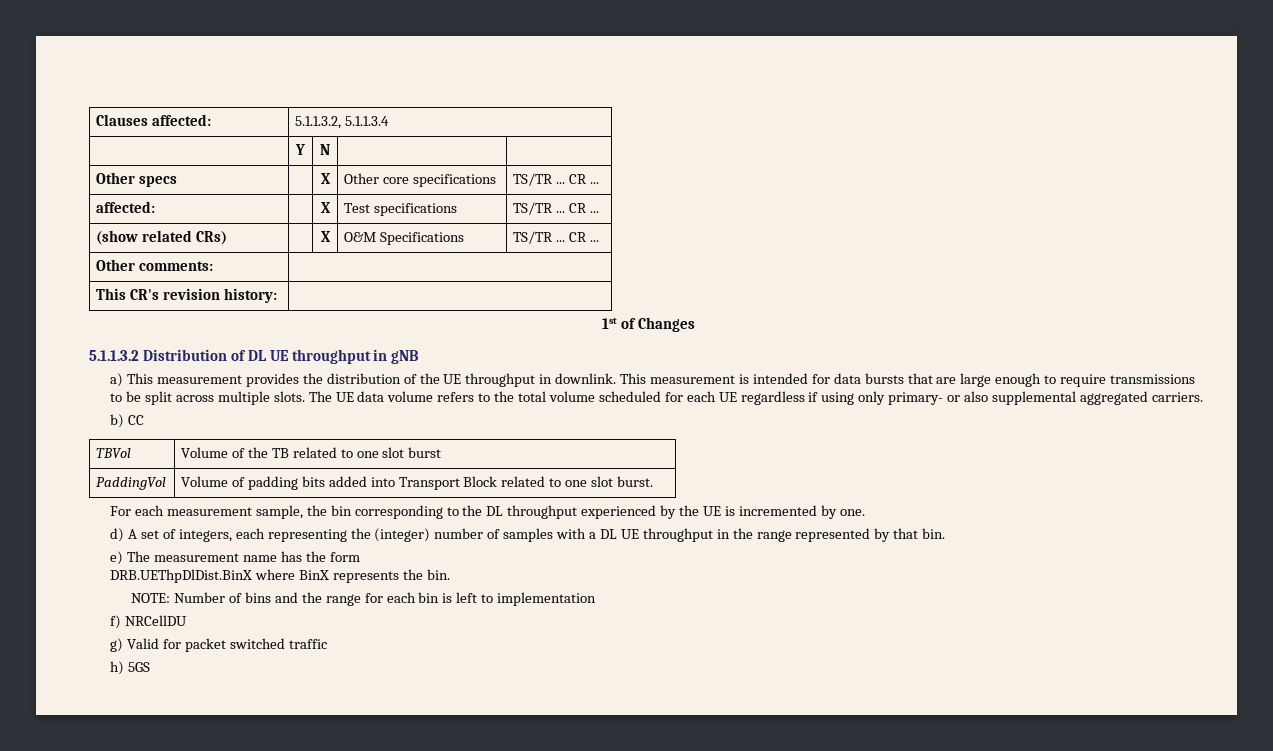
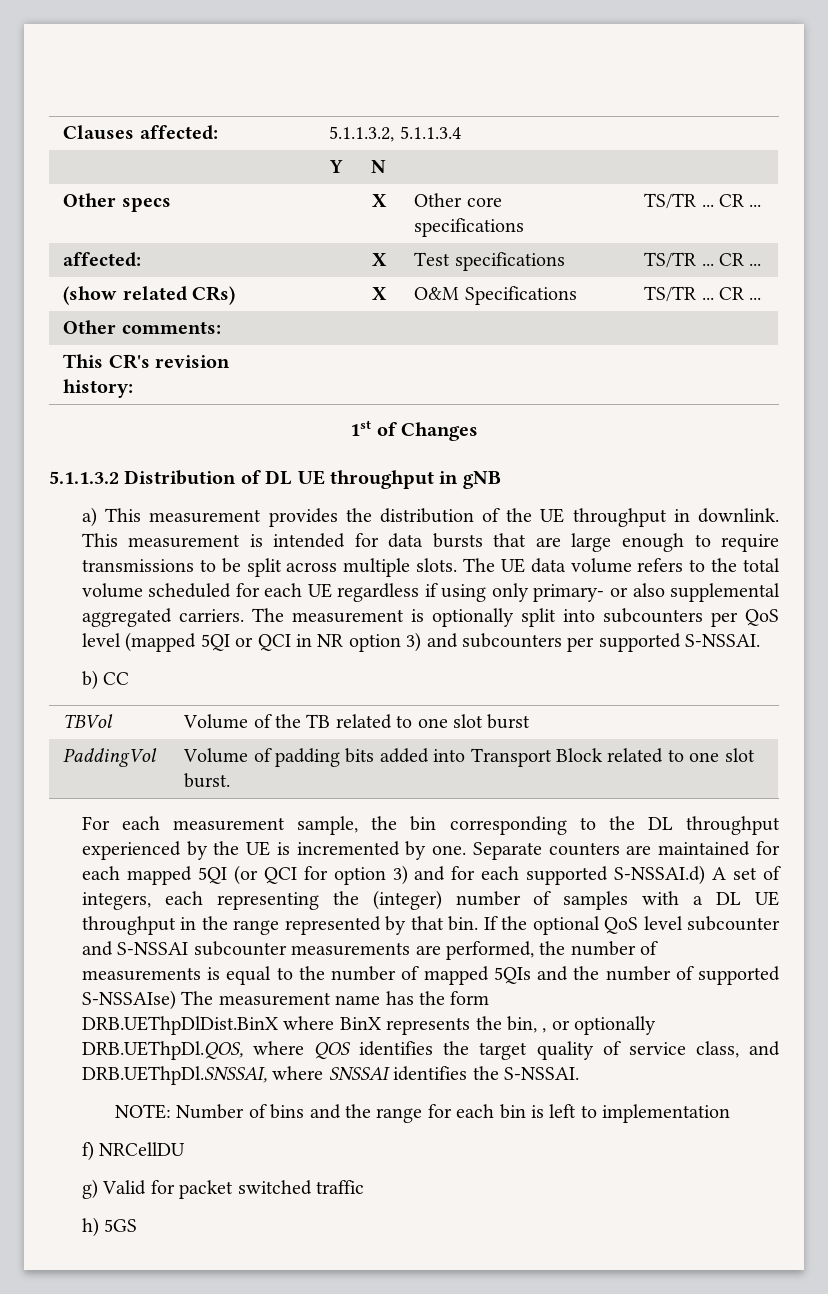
(1203, 397) none -> [251,608,779,627] [81,632,761,652] The measurement is optionally split into subcounters per QoS level (mapped 5QI or QCI in NR option 3) and subcounters per supported S-NSSAI.
[110,528,125,542] // d) -> [472,841,781,860] [81,865,706,885] Separate counters are maintained for each mapped 5QI (or QCI for option 3) and for each supported S-NSSAI.d)
[110,551,124,565] // e) -> [483,916,781,935] [81,941,659,960] [81,966,780,985] [81,990,176,1010] If the optional QoS level subcounter and S-NSSAI subcounter measurements are performed, the number of measurements is equal to the number of mapped 5QIs and the number of supported S-NSSAIse)
[426,569,450,580] bin. -> [506,1016,657,1035] [81,1041,780,1060] [81,1066,579,1085] bin, , or optionally DRB.UEThpDl.QOS, where QOS identifies the target quality of service class, and DRB.UEThpDl.SNSSAI, where SNSSAI identifies the S-NSSAI.

